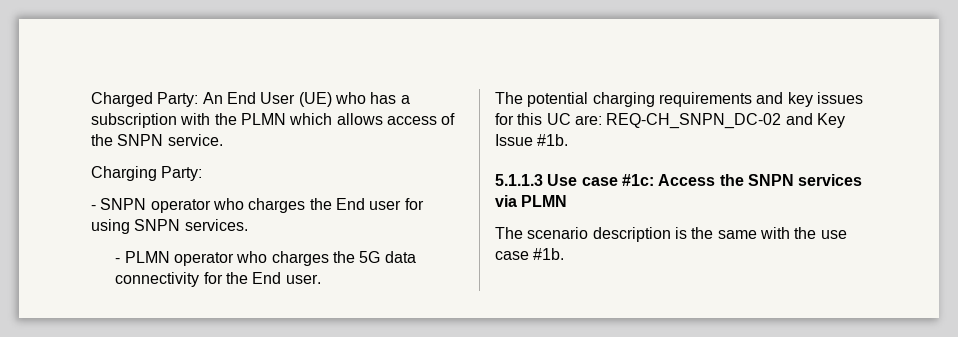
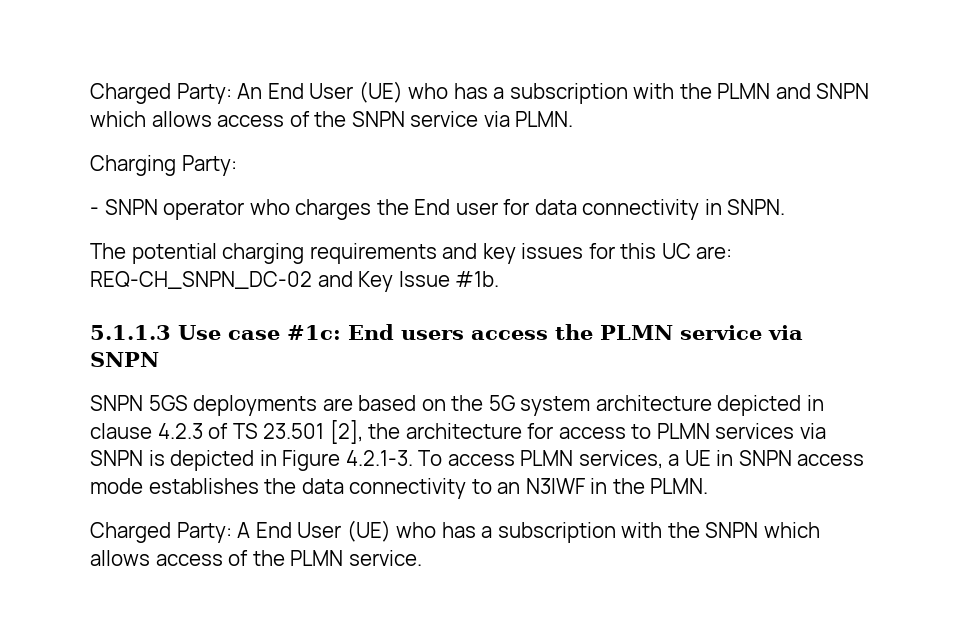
(286, 119) none -> [775,83,870,99] and SNPN
[167,134,223,146] service. -> [410,111,574,127] service via PLMN.
[91,219,248,234] [115,251,416,266] [115,272,321,287] using SNPN services. // - PLMN operator who charges the 5G data connectivity for the End user. -> [534,199,786,220] data connectivity in SNPN.
[658,174,863,186] [495,195,568,207] [495,227,847,242] [495,248,565,260] Access the SNPN services via PLMN // The scenario description is the same with the use case #1b. -> [348,324,803,340] [90,352,159,367] [90,395,824,416] [90,420,826,444] [90,450,865,471] [90,478,709,499] [90,520,820,543] [90,550,422,566] End users access the PLMN service via SNPN // SNPN 5GS deployments are based on the 5G system architecture depicted in clause 4.2.3 of TS 23.501 [2], the architecture for access to PLMN services via SNPN is depicted in Figure 4.2.1-3. To access PLMN services, a UE in SNPN access mode establishes the data connectivity to an N3IWF in the PLMN. // Charged Party: A End User (UE) who has a subscription with the SNPN which allows access of the PLMN service.

